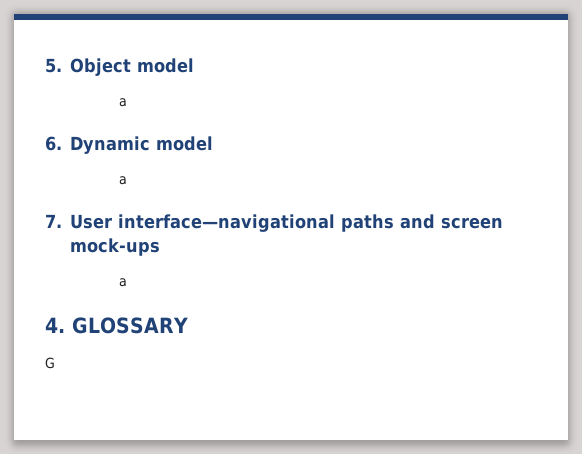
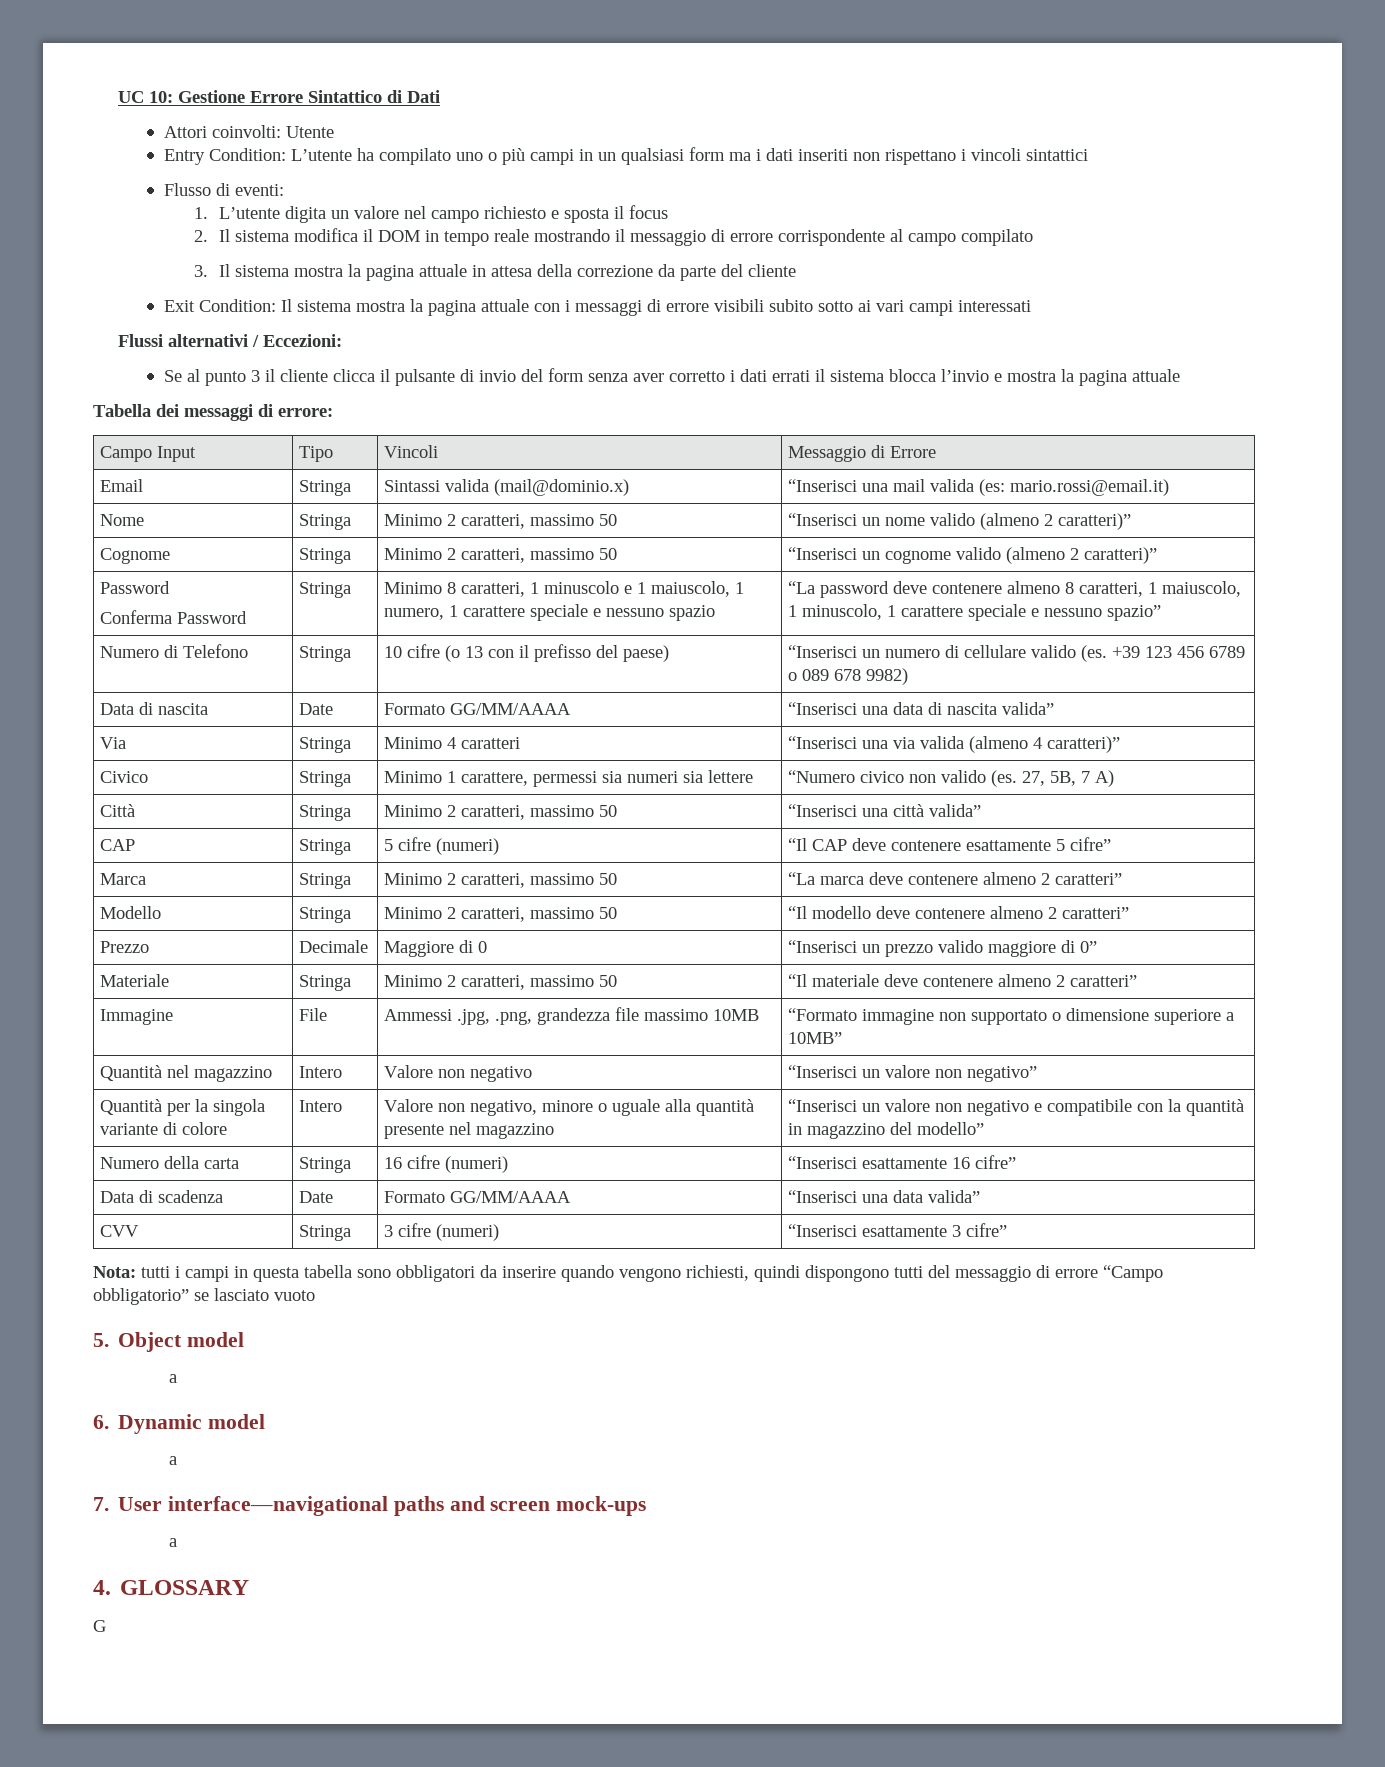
(45, 65) none -> [118,90,441,103] [163,125,334,138] [163,147,1088,165] [163,183,284,196] [193,205,668,223] [193,228,1033,246] [193,264,796,281] [163,299,1031,316] [118,334,343,347] [163,368,1180,386] [93,404,333,421] [100,446,197,462] [299,446,334,462] [384,445,439,458] [788,445,937,462] [100,479,144,492] [299,480,352,496] [384,479,630,496] [788,479,1170,496] [100,514,145,526] [299,514,352,530] [384,514,618,529] [788,513,1132,530] [100,548,171,564] [299,548,352,564] [384,548,618,563] [788,547,1158,564] [100,581,171,594] [100,610,248,624] [299,582,352,598] [384,581,745,597] [384,604,716,621] [788,581,1242,598] [788,604,1162,621] [100,644,249,658] [299,646,352,662] [384,644,670,662] [788,645,1246,662] [788,668,909,685] [100,702,209,715] [299,703,334,715] [384,703,572,715] [788,702,1055,715] [100,737,127,749] [299,737,352,753] [384,737,521,749] [788,736,1121,753] [100,771,149,783] [299,771,352,787] [384,770,754,787] [788,770,1115,787] [100,804,136,817] [299,805,352,821] [384,805,618,820] [788,804,982,817] [100,839,136,851] [299,839,352,855] [384,837,500,855] [788,837,1112,851] [100,873,147,885] [299,873,352,889] [384,873,618,888] [788,872,1123,885] [100,906,162,919] [299,907,352,923] [384,907,618,922] [788,906,1130,919] [100,941,150,953] [299,940,369,953] [384,940,488,957] [788,940,1098,957] [100,974,170,987] [299,975,352,991] [384,975,618,990] [788,974,1138,987] [100,1009,174,1025] [299,1008,328,1021] [384,1007,760,1025] [788,1008,1235,1025] [788,1032,843,1044] [100,1065,273,1082] [299,1066,343,1078] [384,1065,533,1082] [788,1065,1038,1082] [100,1099,266,1116] [100,1122,228,1135] [299,1100,343,1112] [384,1099,755,1116] [384,1122,555,1139] [788,1099,1245,1116] [788,1122,985,1139] [100,1156,240,1169] [299,1157,352,1173] [384,1155,509,1173] [788,1155,1017,1169] [100,1190,224,1203] [299,1191,334,1203] [384,1191,572,1203] [788,1190,981,1203] [100,1225,140,1237] [299,1225,352,1241] [384,1223,500,1241] [788,1223,1008,1237] [93,1265,1163,1282] [93,1288,315,1305] UC 10: Gestione Errore Sintattico di Dati // Attori coinvolti: Utente // Entry Condition: L’utente ha compilato uno o più campi in un qualsiasi form ma i dati inseriti non rispettano i vincoli sintattici // Flusso di eventi: // 1. L’utente digita un valore nel campo richiesto e sposta il focus // 2. Il sistema modifica il DOM in tempo reale mostrando il messaggio di errore corrispondente al campo compilato // 3. Il sistema mostra la pagina attuale in attesa della correzione da parte del cliente // Exit Condition: Il sistema mostra la pagina attuale con i messaggi di errore visibili subito sotto ai vari campi interessati // Flussi alternativi / Eccezioni: // Se al punto 3 il cliente clicca il pulsante di invio del form senza aver corretto i dati errati il sistema blocca l’invio e mostra la pagina attuale // Tabella dei messaggi di errore: // Campo Input | Tipo | Vincoli | Messaggio di Errore // Email | Stringa | Sintassi valida (mail@dominio.x) | “Inserisci una mail valida (es: mario.rossi@email.it) // Nome | Stringa | Minimo 2 caratteri, massimo 50 | “Inserisci un nome valido (almeno 2 caratteri)” // Cognome | Stringa | Minimo 2 caratteri, massimo 50 | “Inserisci un cognome valido (almeno 2 caratteri)” // Password // Conferma Password | Stringa | Minimo 8 caratteri, 1 minuscolo e 1 maiuscolo, 1 numero, 1 carattere speciale e nessuno spazio | “La password deve contenere almeno 8 caratteri, 1 maiuscolo, 1 minuscolo, 1 carattere speciale e nessuno spazio” // Numero di Telefono | Stringa | 10 cifre (o 13 con il prefisso del paese) | “Inserisci un numero di cellulare valido (es. +39 123 456 6789 o 089 678 9982) // Data di nascita | Date | Formato GG/MM/AAAA | “Inserisci una data di nascita valida” // Via | Stringa | Minimo 4 caratteri | “Inserisci una via valida (almeno 4 caratteri)” // Civico | Stringa | Minimo 1 carattere, permessi sia numeri sia lettere | “Numero civico non valido (es. 27, 5B, 7 A) // Città | Stringa | Minimo 2 caratteri, massimo 50 | “Inserisci una città valida” // CAP | Stringa | 5 cifre (numeri) | “Il CAP deve contenere esattamente 5 cifre” // Marca | Stringa | Minimo 2 caratteri, massimo 50 | “La marca deve contenere almeno 2 caratteri” // Modello | Stringa | Minimo 2 caratteri, massimo 50 | “Il modello deve contenere almeno 2 caratteri” // Prezzo | Decimale | Maggiore di 0 | “Inserisci un prezzo valido maggiore di 0” // Materiale | Stringa | Minimo 2 caratteri, massimo 50 | “Il materiale deve contenere almeno 2 caratteri” // Immagine | File | Ammessi .jpg, .png, grandezza file massimo 10MB | “Formato immagine non supportato o dimensione superiore a 10MB” // Quantità nel magazzino | Intero | Valore non negativo | “Inserisci un valore non negativo” // Quantità per la singola variante di colore | Intero | Valore non negativo, minore o uguale alla quantità presente nel magazzino | “Inserisci un valore non negativo e compatibile con la quantità in magazzino del modello” // Numero della carta | Stringa | 16 cifre (numeri) | “Inserisci esattamente 16 cifre” // Data di scadenza | Date | Formato GG/MM/AAAA | “Inserisci una data valida” // CVV | Stringa | 3 cifre (numeri) | “Inserisci esattamente 3 cifre” // Nota: tutti i campi in questa tabella sono obbligatori da inserire quando vengono richiesti, quindi dispongono tutti del messaggio di errore “Campo obbligatorio” se lasciato vuoto //

